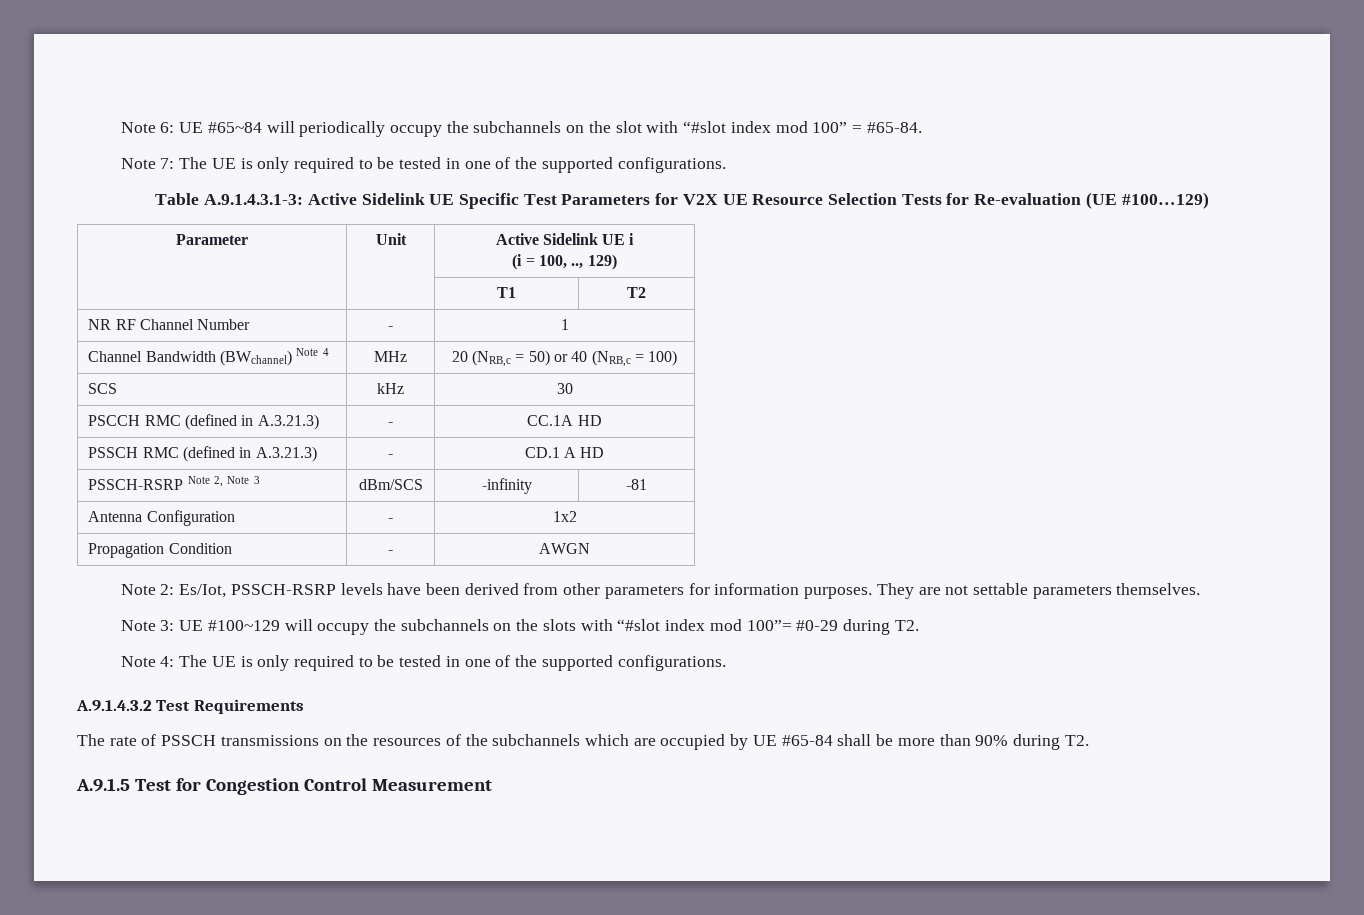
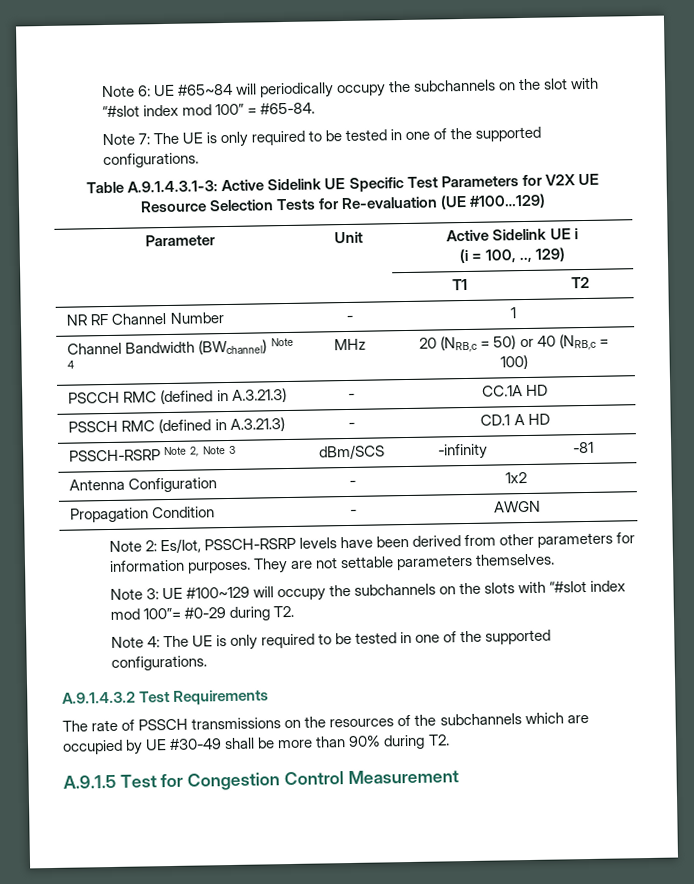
[88,383,118,394] [377,383,404,394] [556,383,573,394] // SCS | kHz | 30 -> (528, 362) none
[781,735,833,746] #65-84 -> [169,738,223,751] #30-49

